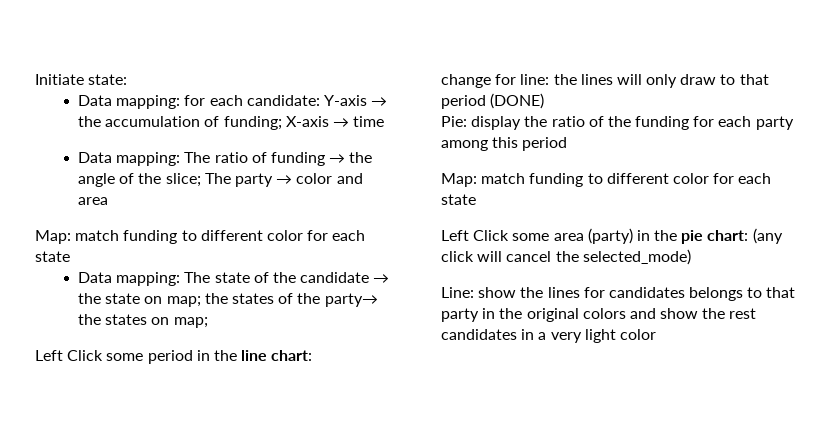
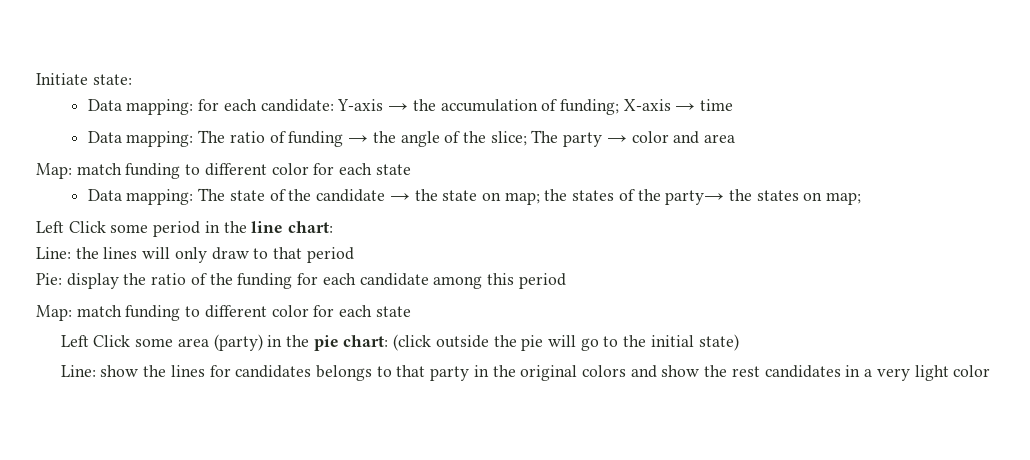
[441,74,550,88] change for line: -> [36,247,71,259] Line:
[490,93,545,109] (DONE) -> (354, 255) none
[755,116,794,130] party -> [359,273,429,286] candidate
[752,228,783,244] [441,249,691,265] (any click will cancel the selected_mode) -> [393,334,739,351] (click outside the pie will go to the initial state)

